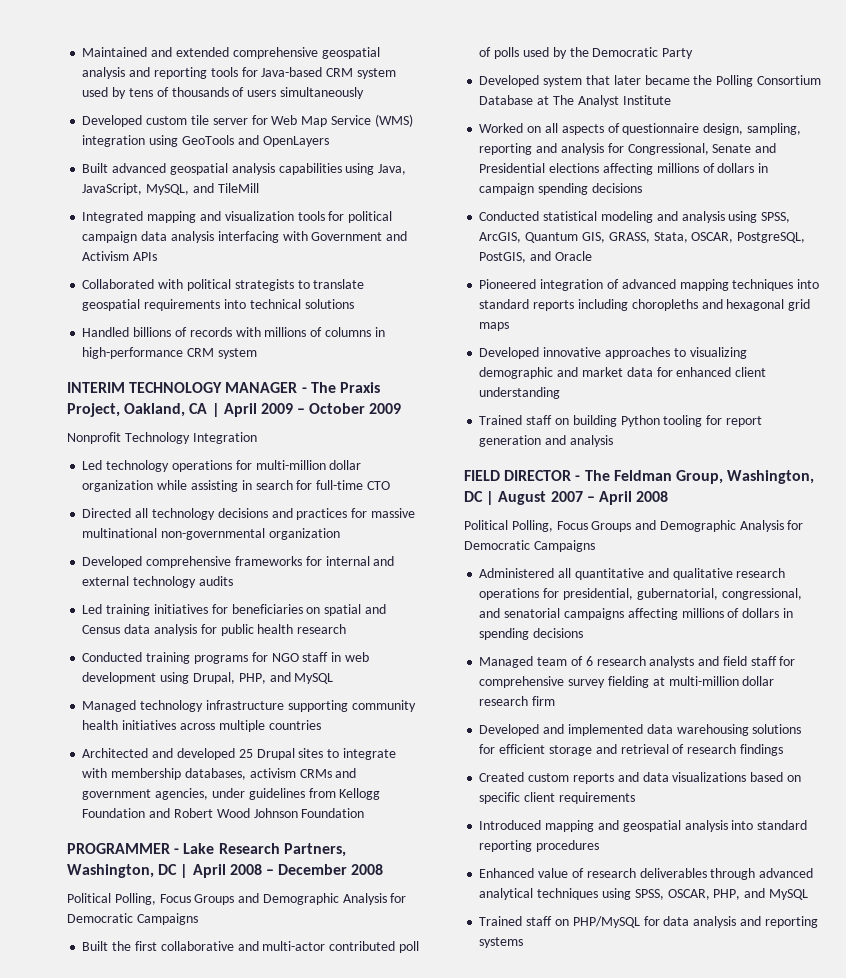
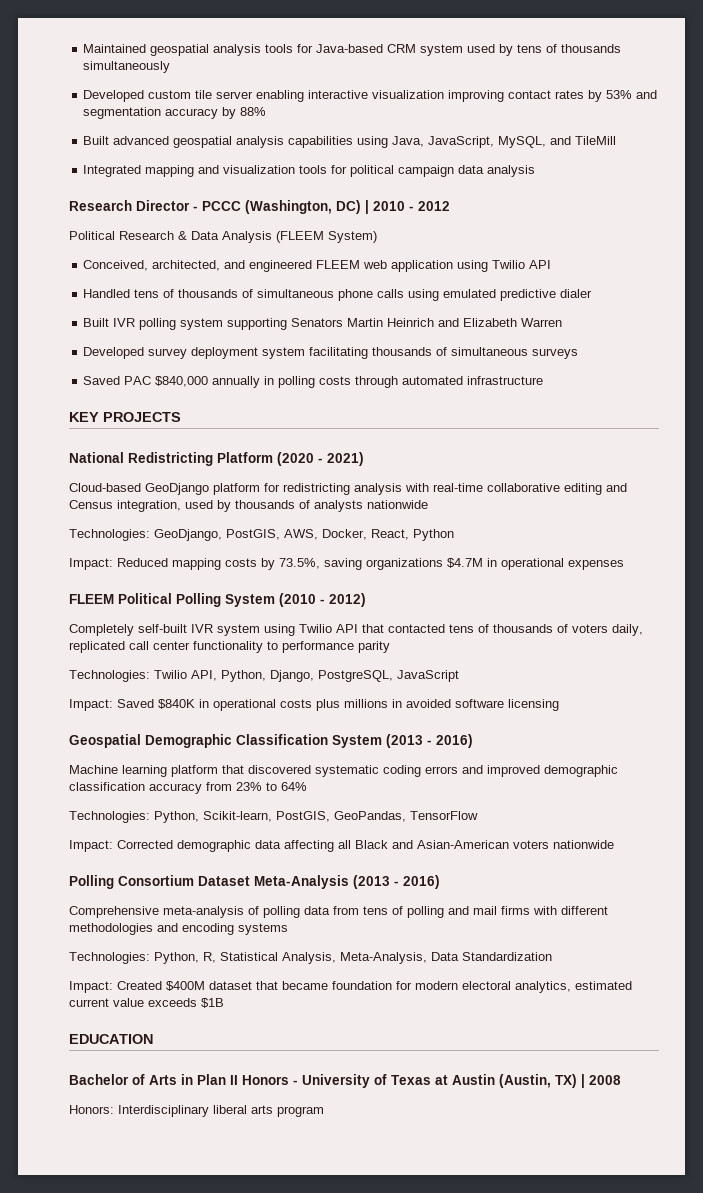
[151,47,380,59] [82,67,207,79] and extended comprehensive geospatial analysis and reporting -> [150,44,262,56] geospatial analysis
[232,87,277,97] of users -> (622, 48) none
[251,114,413,127] [82,135,329,147] for Web Map Service (WMS) integration using GeoTools and OpenLayers -> [256,90,658,102] [83,107,267,119] enabling interactive visualization improving contact rates by 53% and segmentation accuracy by 88%
[217,231,408,243] [82,251,158,261] [82,279,365,291] [82,299,354,311] [82,327,385,337] [82,347,257,359] [67,382,380,393] [67,403,402,417] [67,432,257,444] [82,460,362,472] [82,480,390,492] [82,508,415,520] [82,528,340,540] [82,556,395,568] [82,576,233,588] [82,604,386,616] [82,624,347,636] [82,652,369,664] [82,672,334,684] [82,700,416,712] [82,720,321,732] [82,748,396,760] [82,768,357,780] [82,788,381,800] [82,808,365,818] [67,843,346,857] [67,864,384,878] [67,893,407,905] [67,913,198,925] [82,941,419,953] [479,47,694,59] [479,75,821,87] [479,95,671,107] [479,123,801,135] [479,143,777,155] [479,163,769,175] [479,183,642,195] [479,211,791,223] [479,232,806,243] [479,251,592,263] [479,279,820,291] [479,299,811,311] [479,322,510,331] [479,347,747,359] [479,367,767,379] [479,387,561,399] [479,415,762,427] [479,435,613,447] [464,470,815,484] [464,491,669,505] [464,520,804,532] [464,540,595,552] [479,568,786,580] [479,588,802,600] [479,608,793,620] [479,628,584,640] [479,656,796,668] [479,676,775,688] [479,696,556,706] [479,724,802,736] [479,744,783,756] [479,772,801,784] [479,792,635,804] [479,820,808,832] [479,840,600,852] [479,868,814,880] [479,888,808,900] [479,916,818,928] [479,937,524,948] interfacing with Government and Activism APIs // Collaborated with political strategists to translate geospatial requirements into technical solutions // Handled billions of records with millions of columns in high-performance CRM system // INTERIM TECHNOLOGY MANAGER - The Praxis Project, Oakland, CA | April 2009 – October 2009 // Nonprofit Technology Integration // Led technology operations for multi-million dollar organization while assisting in search for full-time CTO // Directed all technology decisions and practices for massive multinational non-governmental organization // Developed comprehensive frameworks for internal and external technology audits // Led training initiatives for beneficiaries on spatial and Census data analysis for public health research // Conducted training programs for NGO staff in web development using Drupal, PHP, and MySQL // Managed technology infrastructure supporting community health initiatives across multiple countries // Architected and developed 25 Drupal sites to integrate with membership databases, activism CRMs and government agencies, under guidelines from Kellogg Foundation and Robert Wood Johnson Foundation // PROGRAMMER - Lake Research Partners, Washington, DC | April 2008 – December 2008 // Political Polling, Focus Groups and Demographic Analysis for Democratic Campaigns // Built the first collaborative and multi-actor contributed poll of polls used by the Democratic Party // Developed system that later became the Polling Consortium Database at The Analyst Institute // Worked on all aspects of questionnaire design, sampling, reporting and analysis for Congressional, Senate and Presidential elections affecting millions of dollars in campaign spending decisions // Conducted statistical modeling and analysis using SPSS, ArcGIS, Quantum GIS, GRASS, Stata, OSCAR, PostgreSQL, PostGIS, and Oracle // Pioneered integration of advanced mapping techniques into standard reports including choropleths and hexagonal grid maps // Developed innovative approaches to visualizing demographic and market data for enhanced client understanding // Trained staff on building Python tooling for report generation and analysis // FIELD DIRECTOR - The Feldman Group, Washington, DC | August 2007 – April 2008 // Political Polling, Focus Groups and Demographic Analysis for Democratic Campaigns // Administered all quantitative and qualitative research operations for presidential, gubernatorial, congressional, and senatorial campaigns affecting millions of dollars in spending decisions // Managed team of 6 research analysts and field staff for comprehensive survey fielding at multi-million dollar research firm // Developed and implemented data warehousing solutions for efficient storage and retrieval of research findings // Created custom reports and data visualizations based on specific client requirements // Introduced mapping and geospatial analysis into standard reporting procedures // Enhanced value of research deliverables through advanced analytical techniques using SPSS, OSCAR, PHP, and MySQL // Trained staff on PHP/MySQL for data analysis and reporting systems -> [69,200,450,214] [69,231,377,243] [83,260,552,272] [83,289,593,301] [83,318,563,330] [83,347,579,359] [83,376,544,388] [69,412,181,422] [69,452,364,466] [69,483,627,495] [69,500,428,512] [69,529,454,541] [69,558,624,570] [69,593,366,607] [69,624,643,636] [69,641,390,653] [69,670,459,682] [69,699,559,711] [69,734,473,748] [69,765,618,777] [69,782,307,794] [69,811,478,823] [69,840,614,852] [69,875,440,889] [69,906,608,918] [69,923,288,935] [69,952,552,964] [69,981,632,993] [69,998,224,1008] [69,1034,153,1044] [69,1074,621,1088] [69,1105,324,1117] // Research Director - PCCC (Washington, DC) | 2010 - 2012 // Political Research & Data Analysis (FLEEM System) // Conceived, architected, and engineered FLEEM web application using Twilio API // Handled tens of thousands of simultaneous phone calls using emulated predictive dialer // Built IVR polling system supporting Senators Martin Heinrich and Elizabeth Warren // Developed survey deployment system facilitating thousands of simultaneous surveys // Saved PAC $840,000 annually in polling costs through automated infrastructure // KEY PROJECTS // National Redistricting Platform (2020 - 2021) // Cloud-based GeoDjango platform for redistricting analysis with real-time collaborative editing and Census integration, used by thousands of analysts nationwide // Technologies: GeoDjango, PostGIS, AWS, Docker, React, Python // Impact: Reduced mapping costs by 73.5%, saving organizations $4.7M in operational expenses // FLEEM Political Polling System (2010 - 2012) // Completely self-built IVR system using Twilio API that contacted tens of thousands of voters daily, replicated call center functionality to performance parity // Technologies: Twilio API, Python, Django, PostgreSQL, JavaScript // Impact: Saved $840K in operational costs plus millions in avoided software licensing // Geospatial Demographic Classification System (2013 - 2016) // Machine learning platform that discovered systematic coding errors and improved demographic classification accuracy from 23% to 64% // Technologies: Python, Scikit-learn, PostGIS, GeoPandas, TensorFlow // Impact: Corrected demographic data affecting all Black and Asian-American voters nationwide // Polling Consortium Dataset Meta-Analysis (2013 - 2016) // Comprehensive meta-analysis of polling data from tens of polling and mail firms with different methodologies and encoding systems // Technologies: Python, R, Statistical Analysis, Meta-Analysis, Data Standardization // Impact: Created $400M dataset that became foundation for modern electoral analytics, estimated current value exceeds $1B // EDUCATION // Bachelor of Arts in Plan II Honors - University of Texas at Austin (Austin, TX) | 2008 // Honors: Interdisciplinary liberal arts program

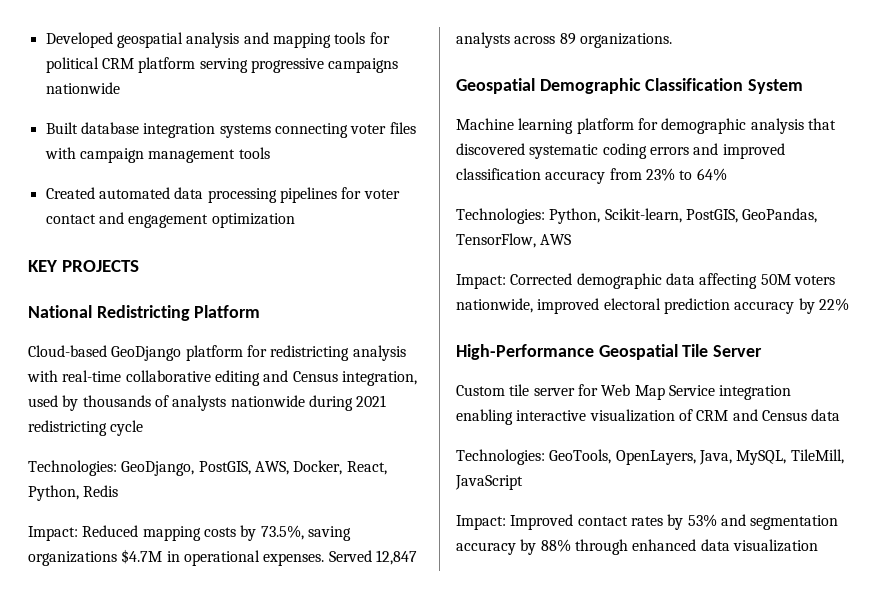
[83,44,622,56] [83,61,171,73] [83,90,658,102] [83,107,267,119] [83,136,617,148] [83,165,536,177] [69,200,450,214] [69,231,377,243] [83,260,552,272] [83,289,593,301] [83,318,563,330] [83,347,579,359] [83,376,544,388] Maintained geospatial analysis tools for Java-based CRM system used by tens of thousands simultaneously // Developed custom tile server enabling interactive visualization improving contact rates by 53% and segmentation accuracy by 88% // Built advanced geospatial analysis capabilities using Java, JavaScript, MySQL, and TileMill // Integrated mapping and visualization tools for political campaign data analysis // Research Director - PCCC (Washington, DC) | 2010 - 2012 // Political Research & Data Analysis (FLEEM System) // Conceived, architected, and engineered FLEEM web application using Twilio API // Handled tens of thousands of simultaneous phone calls using emulated predictive dialer // Built IVR polling system supporting Senators Martin Heinrich and Elizabeth Warren // Developed survey deployment system facilitating thousands of simultaneous surveys // Saved PAC $840,000 annually in polling costs through automated infrastructure -> [45,32,390,48] [45,57,399,73] [45,82,120,94] [45,122,416,138] [44,147,270,163] [45,187,400,203] [45,212,295,228] Developed geospatial analysis and mapping tools for political CRM platform serving progressive campaigns nationwide // Built database integration systems connecting voter files with campaign management tools // Created automated data processing pipelines for voter contact and engagement optimization
[277,452,364,466] (2020 - 2021) -> (261, 311) none
(428, 504) none -> [308,395,387,411] [28,420,144,436] during 2021 redistricting cycle
[413,529,454,541] Python -> [28,485,119,501] Python, Redis
[568,560,624,570] [69,593,366,607] [69,624,643,636] [69,641,390,653] [69,670,459,682] [69,699,559,711] expenses // FLEEM Political Polling System (2010 - 2012) // Completely self-built IVR system using Twilio API that contacted tens of thousands of voters daily, replicated call center functionality to performance parity // Technologies: Twilio API, Python, Django, PostgreSQL, JavaScript // Impact: Saved $840K in operational costs plus millions in avoided software licensing -> [263,550,417,566] [456,32,672,48] expenses. Served 12,847 analysts across 89 organizations.
[386,734,473,748] (2013 - 2016) -> (804, 86) none
(218, 771) none -> [637,118,804,134] for demographic analysis
[544,765,618,777] demographic -> (785, 151) none
[410,811,478,820] TensorFlow -> [456,233,572,248] TensorFlow, AWS
[338,840,614,849] [69,875,440,889] [69,906,608,918] [69,923,288,935] [69,952,552,964] [69,981,632,993] [69,998,224,1008] [69,1034,153,1044] [69,1074,621,1088] [69,1105,324,1117] all Black and Asian-American voters nationwide // Polling Consortium Dataset Meta-Analysis (2013 - 2016) // Comprehensive meta-analysis of polling data from tens of polling and mail firms with different methodologies and encoding systems // Technologies: Python, R, Statistical Analysis, Meta-Analysis, Data Standardization // Impact: Created $400M dataset that became foundation for modern electoral analytics, estimated current value exceeds $1B // EDUCATION // Bachelor of Arts in Plan II Honors - University of Texas at Austin (Austin, TX) | 2008 // Honors: Interdisciplinary liberal arts program -> [760,274,835,285] [456,298,849,314] [456,344,763,360] [456,384,792,400] [456,409,841,425] [456,449,844,465] [455,475,523,490] [456,514,839,530] [456,539,818,555] 50M voters nationwide, improved electoral prediction accuracy by 22% // High-Performance Geospatial Tile Server // Custom tile server for Web Map Service integration enabling interactive visualization of CRM and Census data // Technologies: GeoTools, OpenLayers, Java, MySQL, TileMill, JavaScript // Impact: Improved contact rates by 53% and segmentation accuracy by 88% through enhanced data visualization

